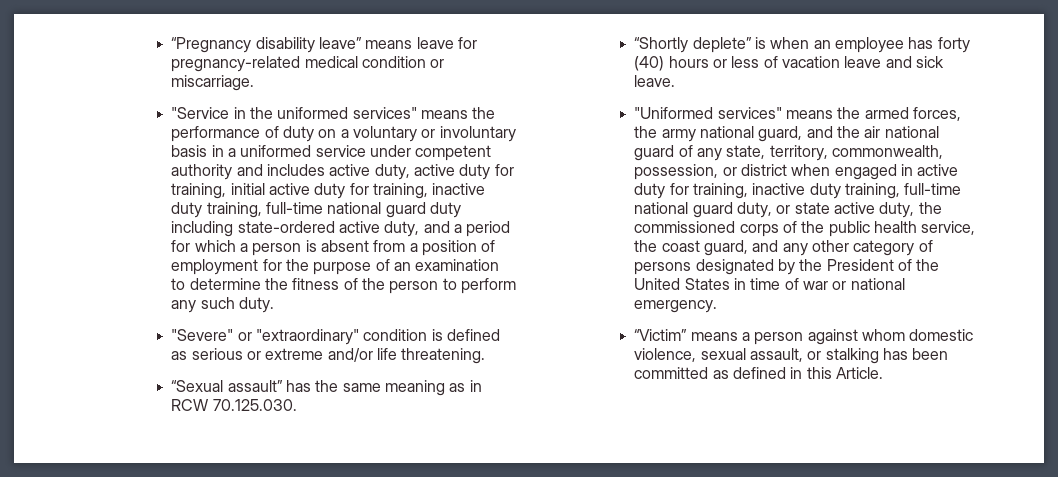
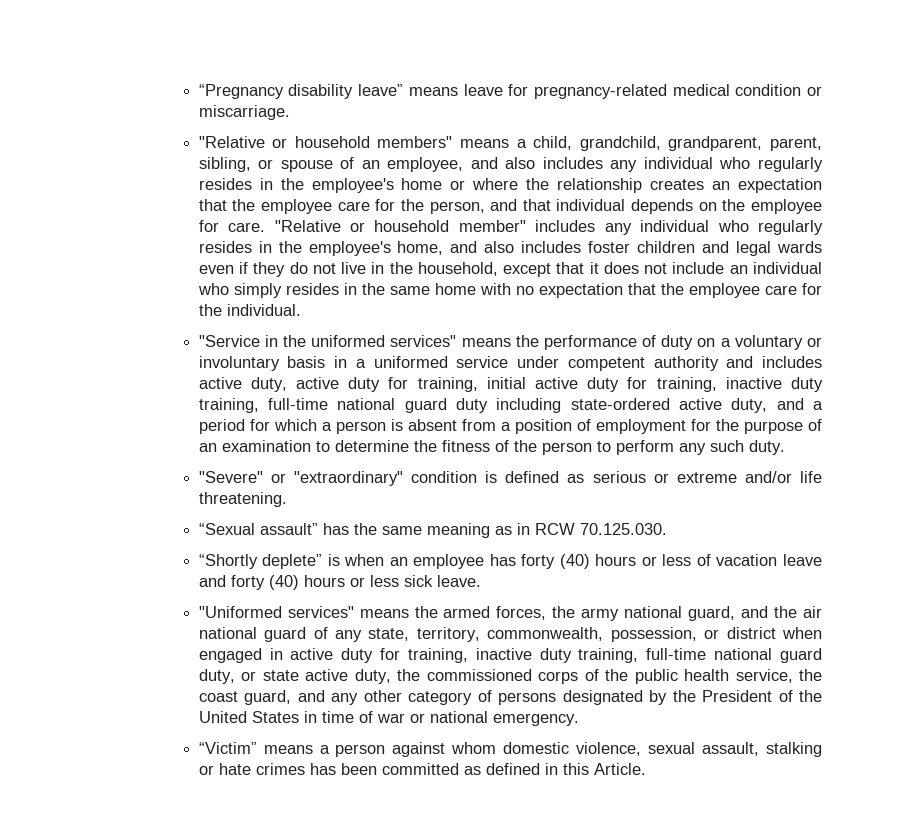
(255, 83) none -> [198,136,823,151] [198,157,823,172] [198,178,822,193] [198,199,822,214] [198,220,823,235] [198,241,823,256] [198,262,822,277] [197,283,823,298] [198,304,301,316] // "Relative or household members" means a child, grandchild, grandparent, parent, sibling, or spouse of an employee, and also includes any individual who regularly resides in the employee's home or where the relationship creates an expectation that the employee care for the person, and that individual depends on the employee for care. "Relative or household member" includes any individual who regularly resides in the employee's home, and also includes foster children and legal wards even if they do not live in the household, except that it does not include an individual who simply resides in the same home with no expectation that the employee care for the individual.
(912, 62) none -> [230,575,399,590] forty (40) hours or less
[807,348,879,364] or stalking -> [766,742,822,757] [198,763,305,775] stalking or hate crimes

